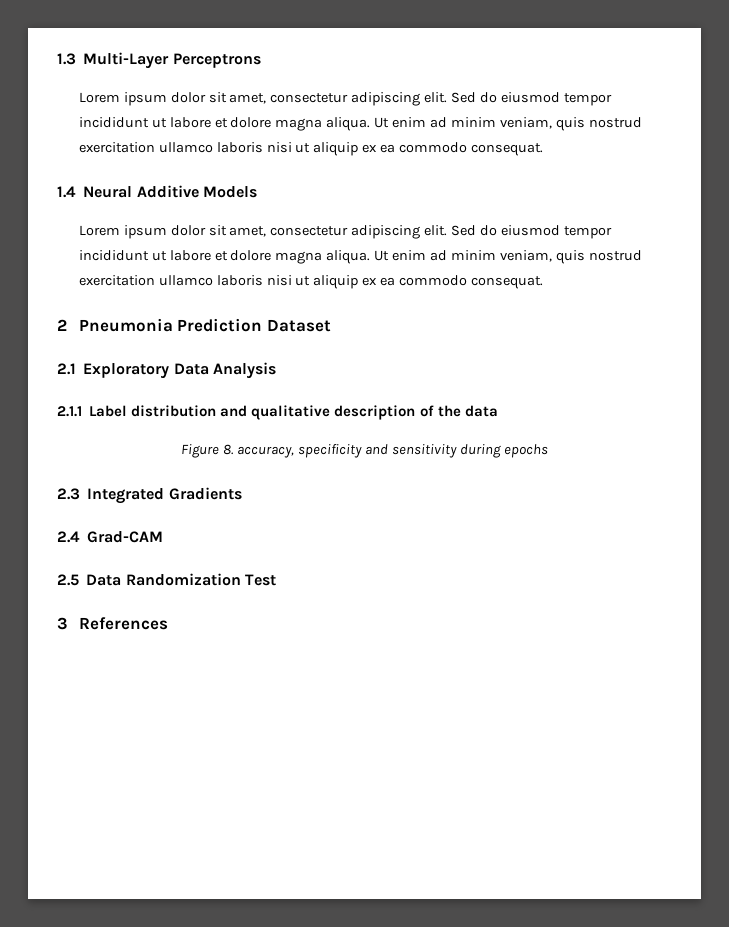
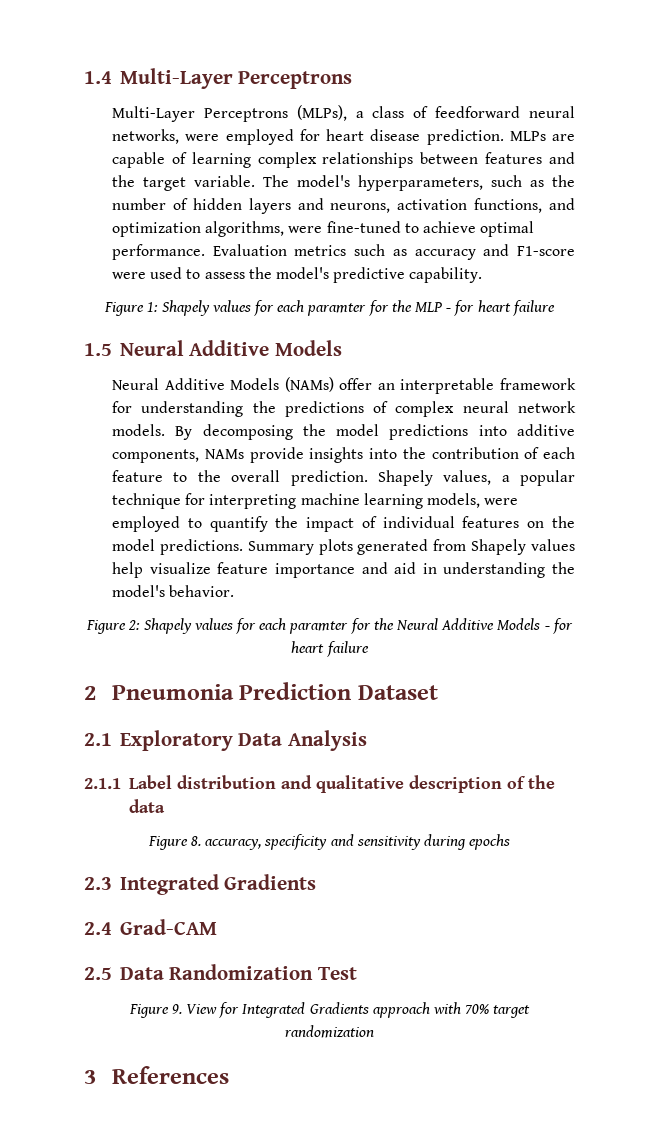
[57,53,76,65] 1.3 -> [84,71,112,84] 1.4
[78,92,612,106] [78,117,642,131] [78,142,544,156] [57,185,257,198] [78,225,612,239] [78,250,642,264] [78,275,544,289] Lorem ipsum dolor sit amet, consectetur adipiscing elit. Sed do eiusmod tempor incididunt ut labore et dolore magna aliqua. Ut enim ad minim veniam, quis nostrud exercitation ullamco laboris nisi ut aliquip ex ea commodo consequat. // 1.4 Neural Additive Models // Lorem ipsum dolor sit amet, consectetur adipiscing elit. Sed do eiusmod tempor incididunt ut labore et dolore magna aliqua. Ut enim ad minim veniam, quis nostrud exercitation ullamco laboris nisi ut aliquip ex ea commodo consequat. -> [111,105,575,122] [111,129,575,145] [111,152,575,168] [111,175,575,191] [111,198,575,214] [111,221,535,237] [111,244,575,260] [111,267,483,283] [104,300,555,316] [84,340,343,356] [111,377,576,394] [111,401,577,417] [111,424,575,440] [111,447,575,463] [111,470,575,486] [111,493,519,509] [111,516,575,532] [111,539,575,555] [111,562,575,578] [111,585,235,597] [86,618,573,634] [291,641,369,657] Multi-Layer Perceptrons (MLPs), a class of feedforward neural networks, were employed for heart disease prediction. MLPs are capable of learning complex relationships between features and the target variable. The model's hyperparameters, such as the number of hidden layers and neurons, activation functions, and optimization algorithms, were fine-tuned to achieve optimal performance. Evaluation metrics such as accuracy and F1-score were used to assess the model's predictive capability. // Figure 1: Shapely values for each paramter for the MLP - for heart failure // 1.5 Neural Additive Models // Neural Additive Models (NAMs) offer an interpretable framework for understanding the predictions of complex neural network models. By decomposing the model predictions into additive components, NAMs provide insights into the contribution of each feature to the overall prediction. Shapely values, a popular technique for interpreting machine learning models, were employed to quantify the impact of individual features on the model predictions. Summary plots generated from Shapely values help visualize feature importance and aid in understanding the model's behavior. // Figure 2: Shapely values for each paramter for the Neural Additive Models - for heart failure
(276, 580) none -> [128,1002,531,1018] [285,1025,374,1038] // Figure 9. View for Integrated Gradients approach with 70% target randomization

